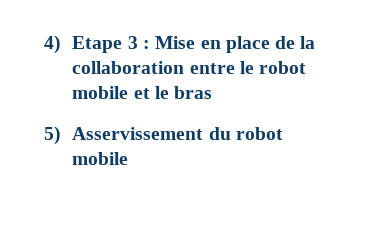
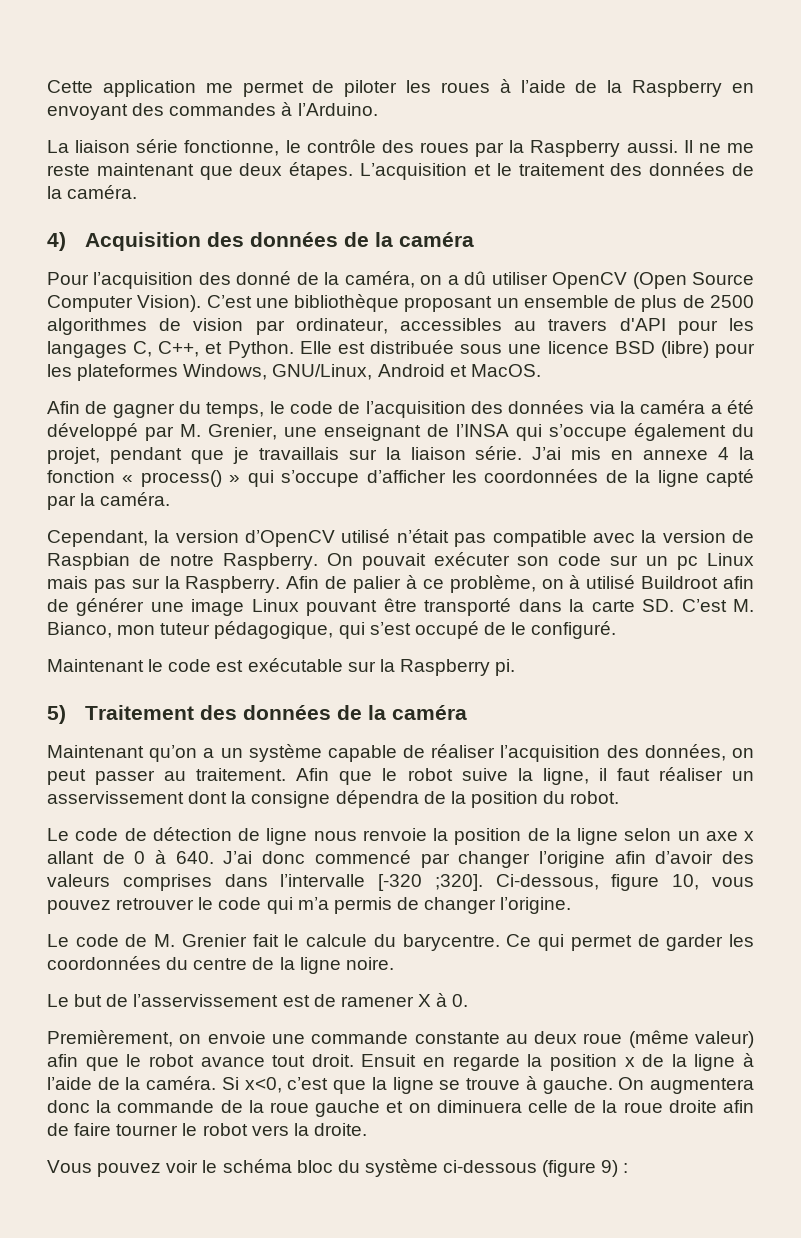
[44,35,316,54] [72,61,307,74] [72,86,213,99] [44,126,284,145] [72,152,129,165] 4) Etape 3 : Mise en place de la collaboration entre le robot mobile et le bras // 5) Asservissement du robot mobile -> [47,79,754,97] [47,102,378,120] [47,139,754,157] [47,162,755,180] [47,185,138,199] [47,232,474,251] [47,271,754,289] [47,294,754,312] [47,318,755,335] [47,340,755,358] [47,364,541,381] [47,400,755,418] [47,423,754,441] [47,446,755,464] [47,469,754,487] [47,492,171,510] [47,529,755,547] [47,552,754,570] [47,575,755,593] [47,598,754,616] [47,621,617,639] [47,658,516,676] [47,705,467,724] [47,744,755,762] [47,767,754,785] [47,790,620,808] [47,827,754,845] [47,850,755,868] [47,874,755,891] [47,897,572,914] [47,934,754,951] [47,956,394,974] [47,993,469,1007] [47,1030,754,1048] [47,1053,754,1071] [47,1076,755,1094] [47,1100,755,1117] [47,1123,367,1136] [47,1159,629,1177] Cette application me permet de piloter les roues à l’aide de la Raspberry en envoyant des commandes à l’Arduino. // La liaison série fonctionne, le contrôle des roues par la Raspberry aussi. Il ne me reste maintenant que deux étapes. L’acquisition et le traitement des données de la caméra. // 4) Acquisition des données de la caméra // Pour l’acquisition des donné de la caméra, on a dû utiliser OpenCV (Open Source Computer Vision). C’est une bibliothèque proposant un ensemble de plus de 2500 algorithmes de vision par ordinateur, accessibles au travers d'API pour les langages C, C++, et Python. Elle est distribuée sous une licence BSD (libre) pour les plateformes Windows, GNU/Linux, Android et MacOS. // Afin de gagner du temps, le code de l’acquisition des données via la caméra a été développé par M. Grenier, une enseignant de l’INSA qui s’occupe également du projet, pendant que je travaillais sur la liaison série. J’ai mis en annexe 4 la fonction « process() » qui s’occupe d’afficher les coordonnées de la ligne capté par la caméra. // Cependant, la version d’OpenCV utilisé n’était pas compatible avec la version de Raspbian de notre Raspberry. On pouvait exécuter son code sur un pc Linux mais pas sur la Raspberry. Afin de palier à ce problème, on à utilisé Buildroot afin de générer une image Linux pouvant être transporté dans la carte SD. C’est M. Bianco, mon tuteur pédagogique, qui s’est occupé de le configuré. // Maintenant le code est exécutable sur la Raspberry pi. // 5) Traitement des données de la caméra // Maintenant qu’on a un système capable de réaliser l’acquisition des données, on peut passer au traitement. Afin que le robot suive la ligne, il faut réaliser un asservissement dont la consigne dépendra de la position du robot. // Le code de détection de ligne nous renvoie la position de la ligne selon un axe x allant de 0 à 640. J’ai donc commencé par changer l’origine afin d’avoir des valeurs comprises dans l’intervalle [-320 ;320]. Ci-dessous, figure 10, vous pouvez retrouver le code qui m’a permis de changer l’origine. // Le code de M. Grenier fait le calcule du barycentre. Ce qui permet de garder les coordonnées du centre de la ligne noire. // Le but de l’asservissement est de ramener X à 0. // Premièrement, on envoie une commande constante au deux roue (même valeur) afin que le robot avance tout droit. Ensuit en regarde la position x de la ligne à l’aide de la caméra. Si x<0, c’est que la ligne se trouve à gauche. On augmentera donc la commande de la roue gauche et on diminuera celle de la roue droite afin de faire tourner le robot vers la droite. // Vous pouvez voir le schéma bloc du système ci-dessous (figure 9) :

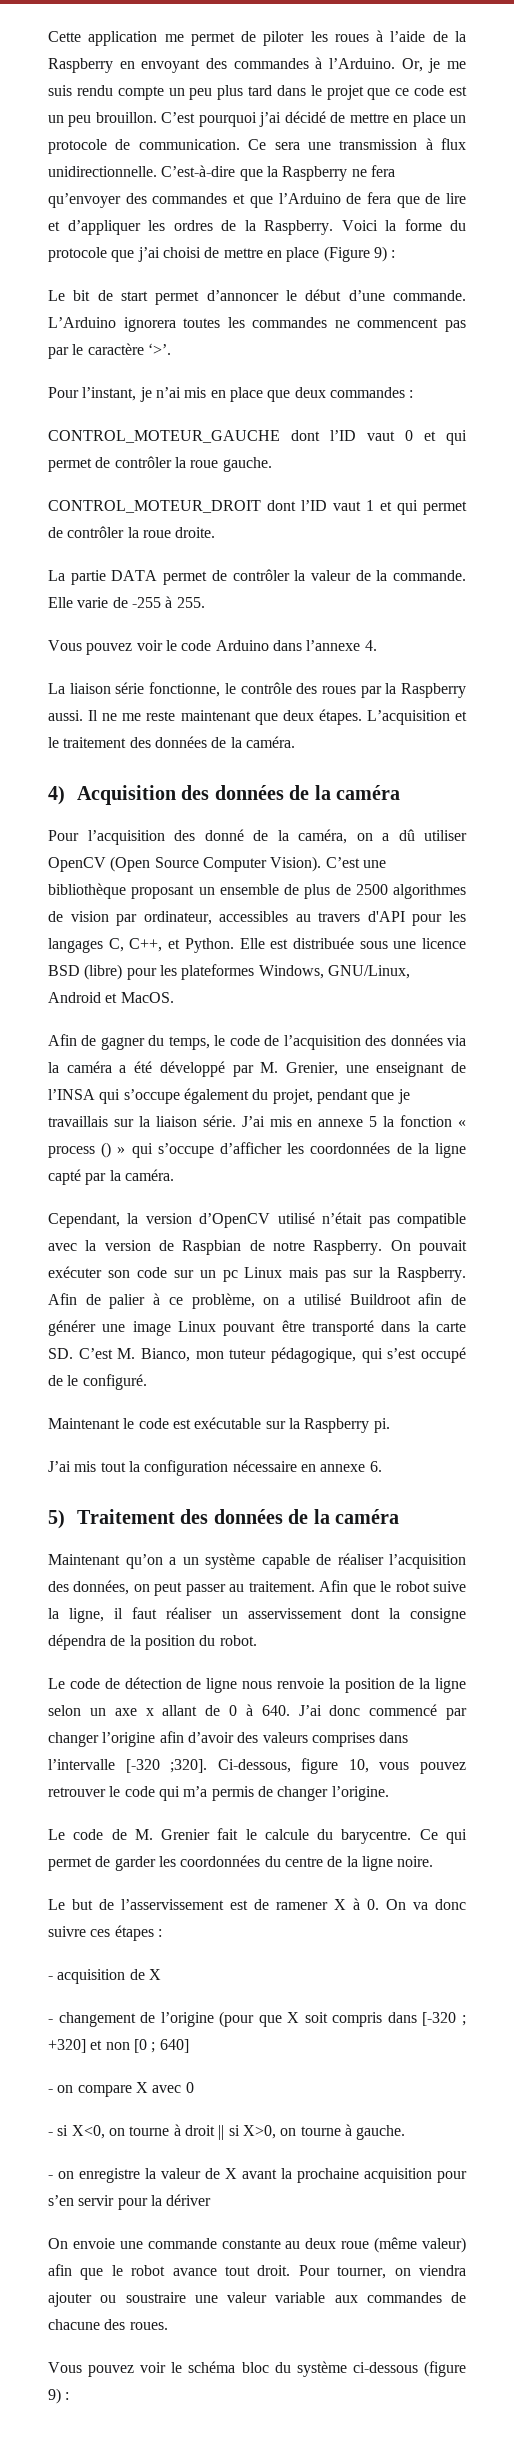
(378, 109) none -> [401,58,467,73] [48,85,468,100] [48,111,466,127] [48,138,466,154] [48,165,395,181] [48,192,466,208] [48,219,466,235] [48,246,396,262] [48,289,466,305] [48,317,466,332] [48,343,171,359] [48,387,414,402] [48,430,467,445] [48,456,272,472] [48,500,467,515] [48,526,216,538] [48,569,466,585] [48,596,205,608] [48,640,377,655] Or, je me suis rendu compte un peu plus tard dans le projet que ce code est un peu brouillon. C’est pourquoi j’ai décidé de mettre en place un protocole de communication. Ce sera une transmission à flux unidirectionnelle. C’est-à-dire que la Raspberry ne fera qu’envoyer des commandes et que l’Arduino de fera que de lire et d’appliquer les ordres de la Raspberry. Voici la forme du protocole que j’ai choisi de mettre en place (Figure 9) : // Le bit de start permet d’annoncer le début d’une commande. L’Arduino ignorera toutes les commandes ne commencent pas par le caractère ‘>’. // Pour l’instant, je n’ai mis en place que deux commandes : // CONTROL_MOTEUR_GAUCHE dont l’ID vaut 0 et qui permet de contrôler la roue gauche. // CONTROL_MOTEUR_DROIT dont l’ID vaut 1 et qui permet de contrôler la roue droite. // La partie DATA permet de contrôler la valeur de la commande. Elle varie de -255 à 255. // Vous pouvez voir le code Arduino dans l’annexe 4.
[718,447,730,460] 4 -> [369,1116,378,1127] 5
[140,470,222,487] process() -> [48,1142,112,1158] process ()
[569,575,581,589] à -> [288,1297,296,1305] a
(516, 667) none -> [48,1460,382,1476] // J’ai mis tout la configuration nécessaire en annexe 6.
[47,1030,202,1047] // Premièrement, on -> [386,1899,466,1910] [48,1925,162,1941] [48,1969,161,1984] [48,2011,467,2027] [48,2039,189,2053] [48,2082,194,2097] [48,2124,406,2140] [48,2168,467,2183] [48,2194,212,2210] [48,2238,68,2249] On va donc suivre ces étapes : // - acquisition de X // - changement de l’origine (pour que X soit compris dans [-320 ; +320] et non [0 ; 640] // - on compare X avec 0 // - si X<0, on tourne à droit || si X>0, on tourne à gauche. // - on enregistre la valeur de X avant la prochaine acquisition pour s’en servir pour la dériver // On
[361,1053,754,1071] [47,1076,755,1094] [47,1100,755,1117] [47,1123,367,1136] Ensuit en regarde la position x de la ligne à l’aide de la caméra. Si x<0, c’est que la ligne se trouve à gauche. On augmentera donc la commande de la roue gauche et on diminuera celle de la roue droite afin de faire tourner le robot vers la droite. -> [298,2265,466,2279] [48,2292,466,2307] [48,2319,168,2330] Pour tourner, on viendra ajouter ou soustraire une valeur variable aux commandes de chacune des roues.

